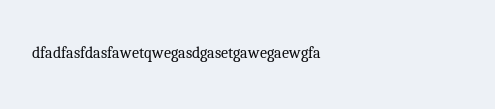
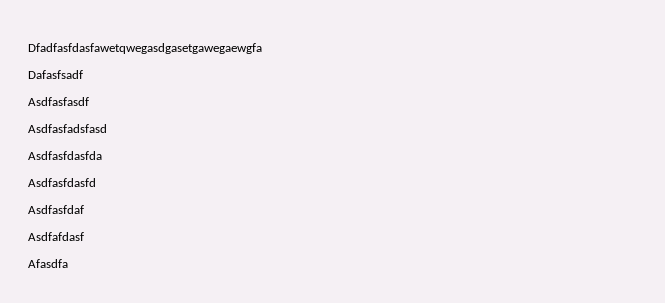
[32,46,321,62] dfadfasfdasfawetqwegasdgasetgawegaewgfa -> [28,43,262,54] [28,70,83,79] [28,97,89,106] [28,124,107,133] [28,151,102,160] [28,178,96,187] [28,205,84,214] [28,232,84,241] [28,259,68,268] Dfadfasfdasfawetqwegasdgasetgawegaewgfa // Dafasfsadf // Asdfasfasdf // Asdfasfadsfasd // Asdfasfdasfda // Asdfasfdasfd // Asdfasfdaf // Asdfafdasf // Afasdfa

